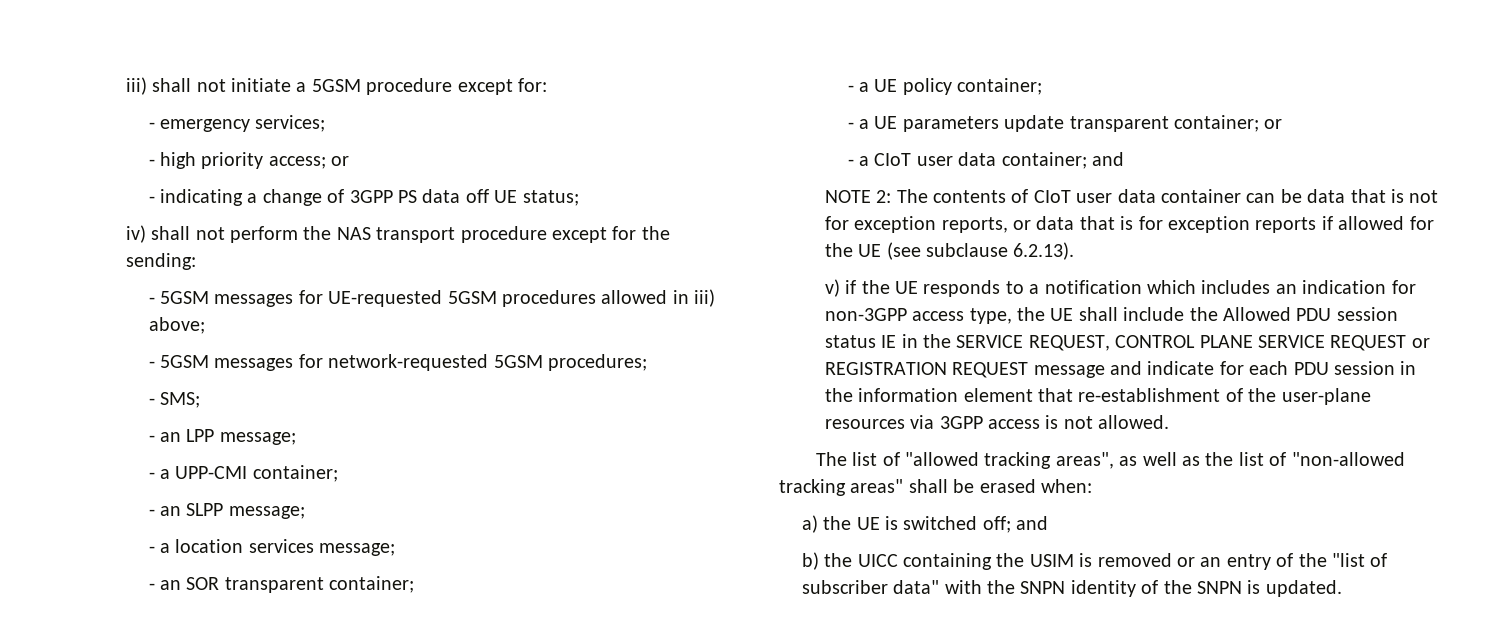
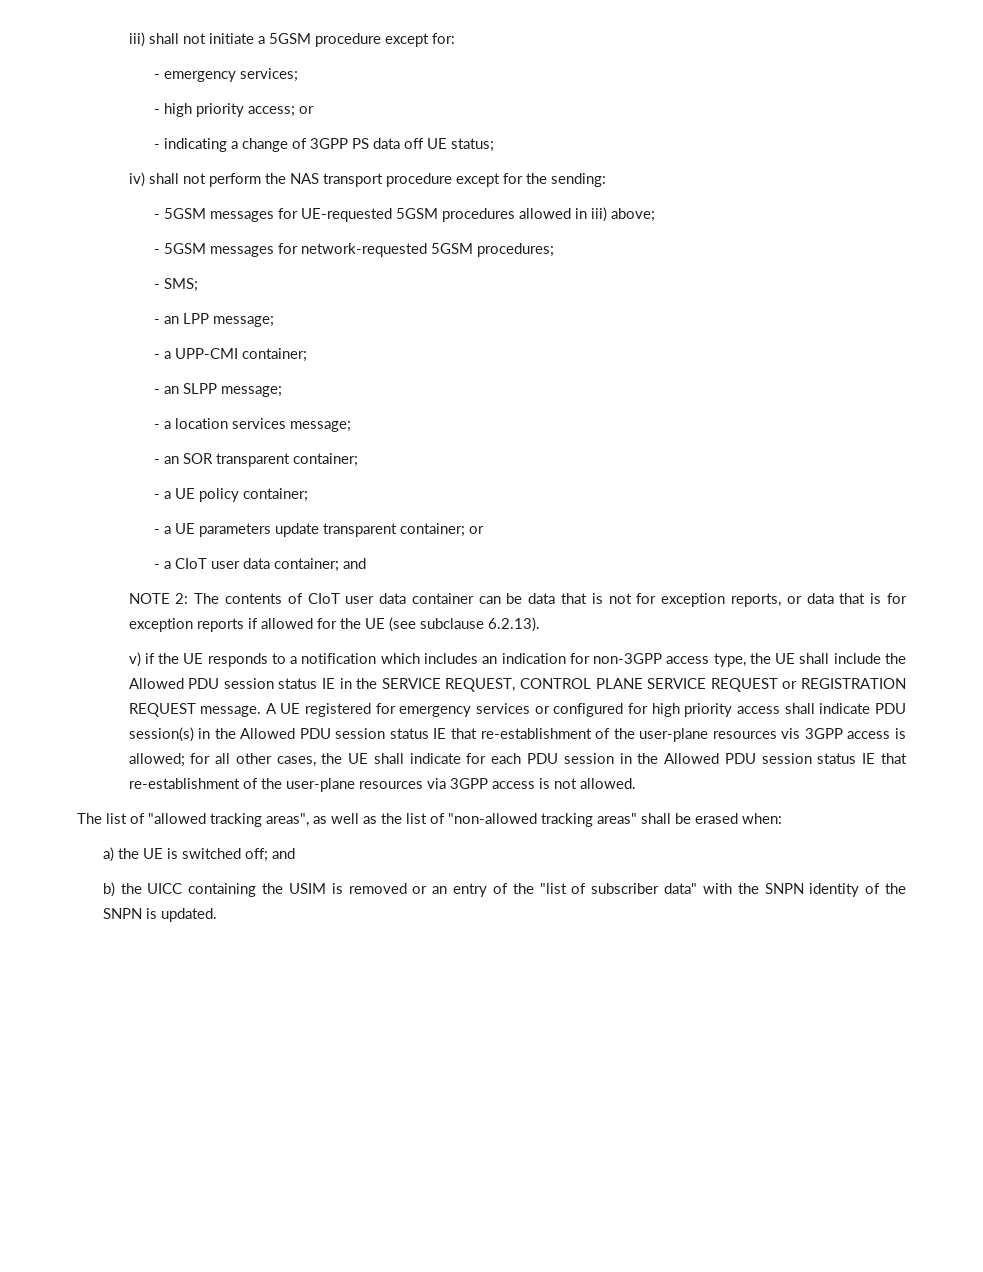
[1033,361,1142,378] message and -> [200,703,907,717] [128,727,907,742] [128,753,404,767] message. A UE registered for emergency services or configured for high priority access shall indicate PDU session(s) in the Allowed PDU session status IE that re-establishment of the user-plane resources vis 3GPP access is allowed; for all other cases, the UE shall
[858,388,1033,402] information element -> [664,753,876,764] Allowed PDU session status IE

